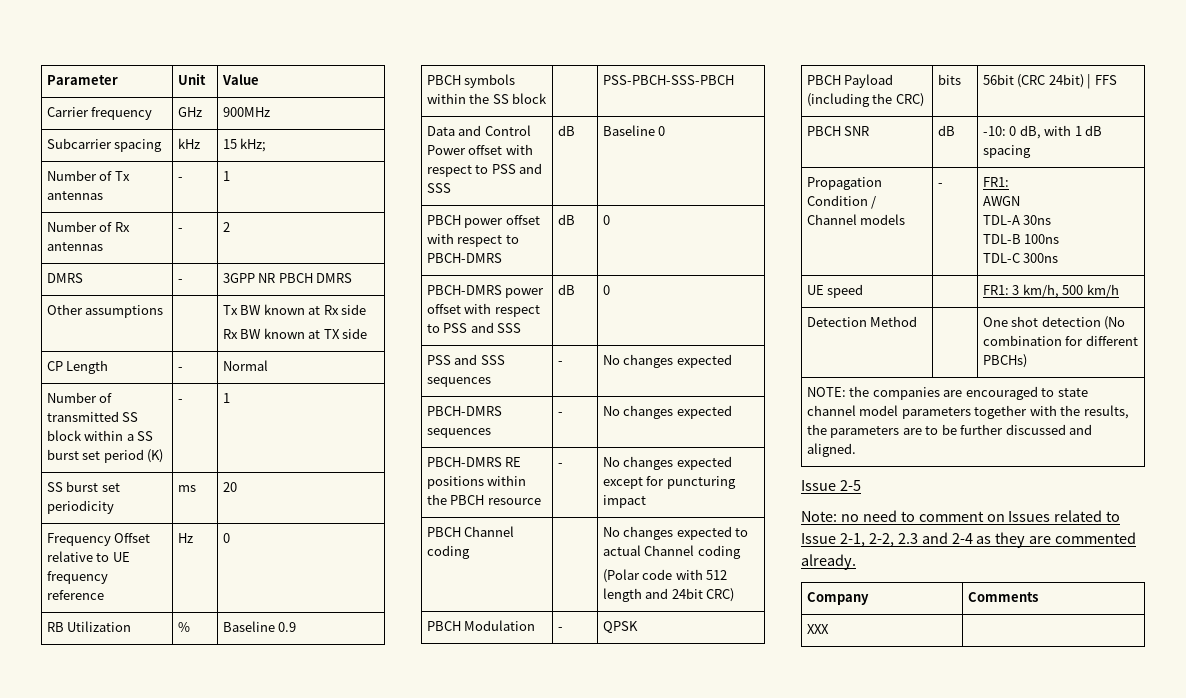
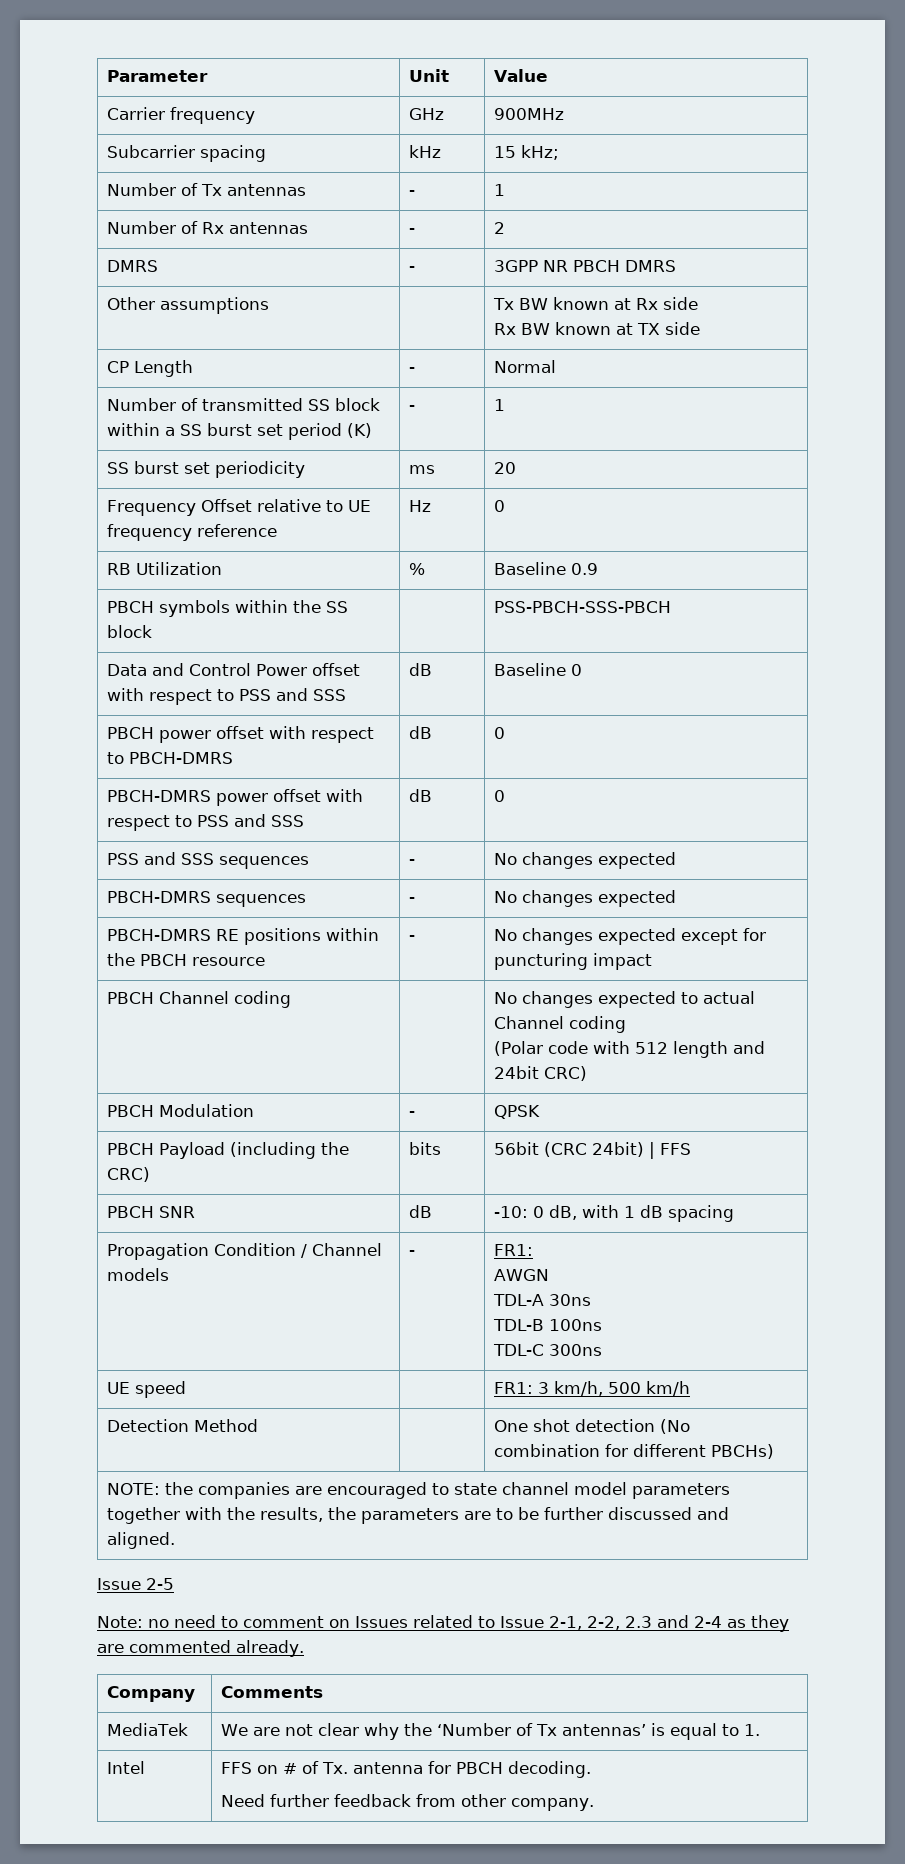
[806,624,829,634] XXX | -> [107,1723,189,1736] [221,1723,761,1740] [107,1761,146,1774] [221,1761,592,1778] [221,1794,595,1811] MediaTek | We are not clear why the ‘Number of Tx antennas’ is equal to 1. // Intel | FFS on # of Tx. antenna for PBCH decoding. // Need further feedback from other company.

